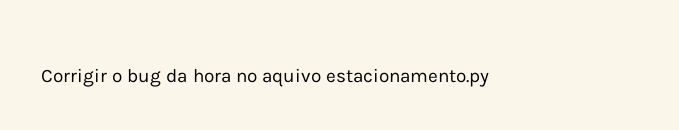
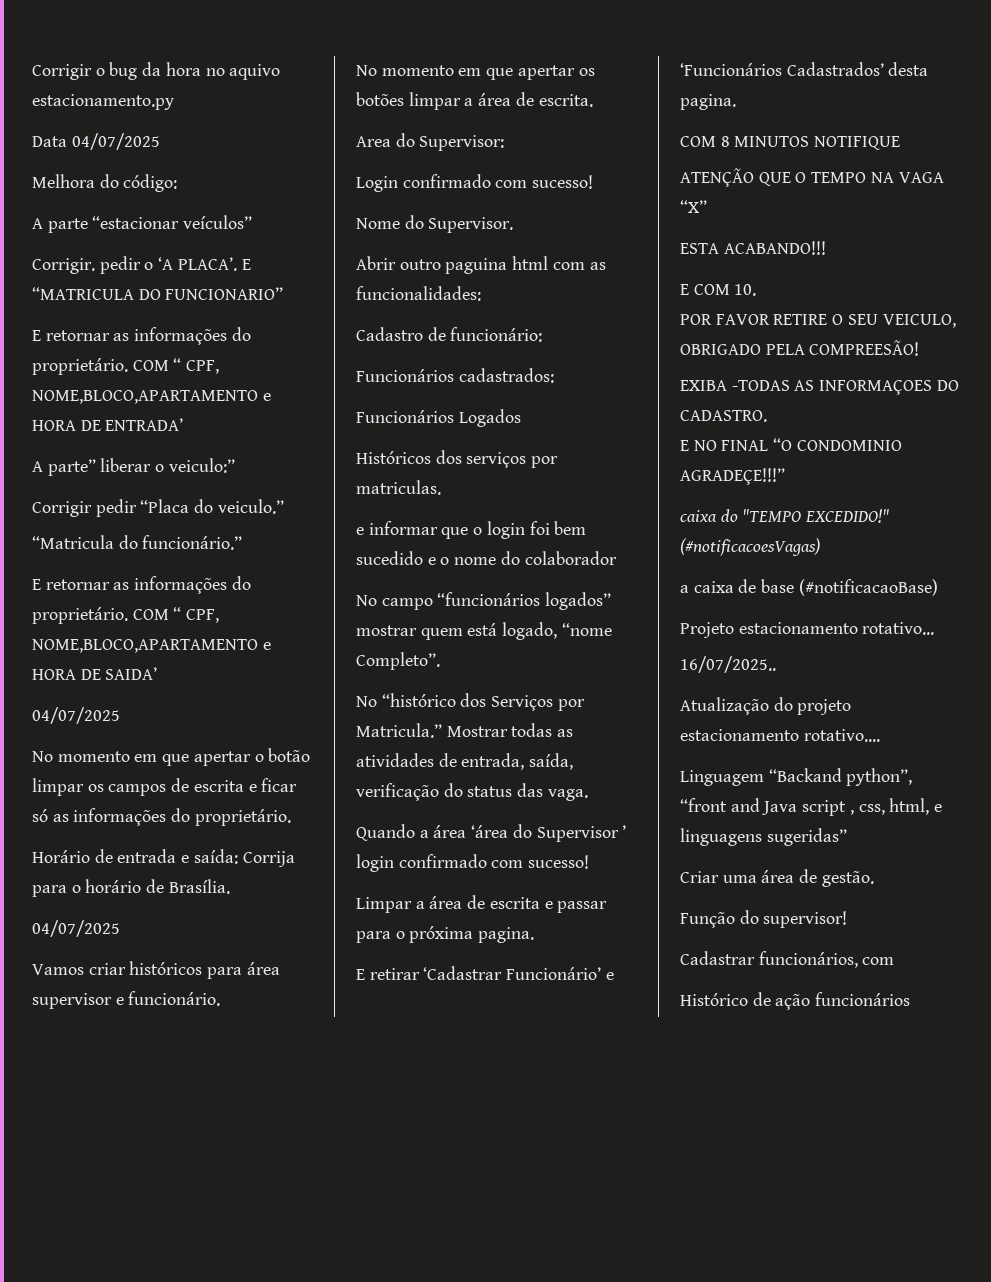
(489, 77) none -> [32,133,160,150] [32,174,178,192] [32,215,253,233] [32,256,251,274] [32,287,284,300] [32,327,251,345] [32,358,220,375] [32,390,271,404] [32,418,184,431] [32,458,235,476] [32,499,284,517] [32,535,243,550] [32,576,251,594] [32,607,220,624] [32,639,271,653] [32,667,158,680] [32,707,120,724] [32,748,311,766] [32,778,298,796] [32,808,291,826] [32,849,295,867] [32,879,230,897] [32,920,120,937] [32,961,280,979] [32,991,221,1009] [356,65,595,80] [356,92,593,110] [356,133,505,151] [356,174,594,192] [356,215,514,233] [356,256,606,274] [356,286,481,301] [356,327,543,342] [356,368,554,383] [356,409,521,427] [356,450,559,468] [356,480,441,495] [356,521,587,539] [356,551,617,565] [356,592,612,610] [356,622,612,640] [356,652,440,670] [356,693,585,711] [356,723,574,738] [356,753,574,770] [356,783,588,801] [356,824,627,842] [356,854,590,872] [356,895,608,913] [356,926,535,943] [356,966,614,980] [680,62,929,76] [680,94,736,110] [680,136,901,150] [680,168,944,187] [680,200,707,213] [680,241,826,255] [680,284,757,296] [680,314,956,328] [680,340,920,356] [680,380,959,395] [680,410,767,422] [680,438,902,451] [680,468,785,485] [680,509,890,523] [680,538,820,556] [680,579,938,596] [680,622,935,638] [680,656,776,673] [680,697,852,715] [680,729,880,742] [680,768,913,786] [680,798,943,816] [680,828,847,846] [680,869,874,887] [680,910,848,928] [680,951,895,968] [680,992,911,1010] // Data 04/07/2025 // Melhora do código: // A parte “estacionar veículos” // Corrigir. pedir o ‘A PLACA’. E “MATRICULA DO FUNCIONARIO” // E retornar as informações do proprietário. COM “ CPF, NOME,BLOCO,APARTAMENTO e HORA DE ENTRADA’ // A parte” liberar o veiculo:” // Corrigir pedir “Placa do veiculo.” // “Matricula do funcionário.” // E retornar as informações do proprietário. COM “ CPF, NOME,BLOCO,APARTAMENTO e HORA DE SAIDA’ // 04/07/2025 // No momento em que apertar o botão limpar os campos de escrita e ficar só as informações do proprietário. // Horário de entrada e saída: Corrija para o horário de Brasília. // 04/07/2025 // Vamos criar históricos para área supervisor e funcionário. // No momento em que apertar os botões limpar a área de escrita. // Area do Supervisor: // Login confirmado com sucesso! // Nome do Supervisor. // Abrir outro paguina html com as funcionalidades: // Cadastro de funcionário: // Funcionários cadastrados: // Funcionários Logados // Históricos dos serviços por matriculas. // e informar que o login foi bem sucedido e o nome do colaborador // No campo “funcionários logados” mostrar quem está logado, “nome Completo”. // No “histórico dos Serviços por Matricula.” Mostrar todas as atividades de entrada, saída, verificação do status das vaga. // Quando a área ‘área do Supervisor ’ login confirmado com sucesso! // Limpar a área de escrita e passar para o próxima pagina. // E retirar ‘Cadastrar Funcionário’ e ‘Funcionários Cadastrados’ desta pagina. // COM 8 MINUTOS NOTIFIQUE // ATENÇÃO QUE O TEMPO NA VAGA “X” // ESTA ACABANDO!!! // E COM 10. // POR FAVOR RETIRE O SEU VEICULO, OBRIGADO PELA COMPREESÃO! // EXIBA -TODAS AS INFORMAÇOES DO CADASTRO. // E NO FINAL “O CONDOMINIO AGRADEÇE!!!” // caixa do "TEMPO EXCEDIDO!" (#notificacoesVagas) // a caixa de base (#notificacaoBase) // Projeto estacionamento rotativo... // 16/07/2025.. // Atualização do projeto estacionamento rotativo.... // Linguagem “Backand python”, “front and Java script , css, html, e linguagens sugeridas” // Criar uma área de gestão. // Função do supervisor! // Cadastrar funcionários, com // Histórico de ação funcionários

